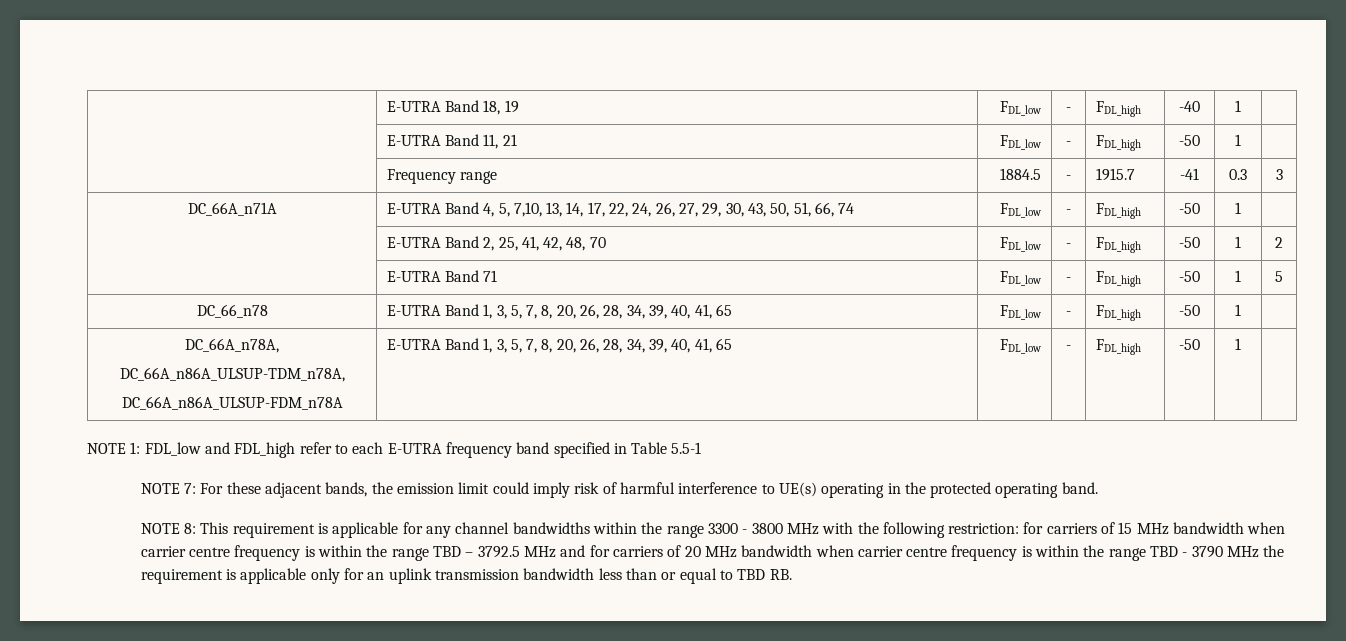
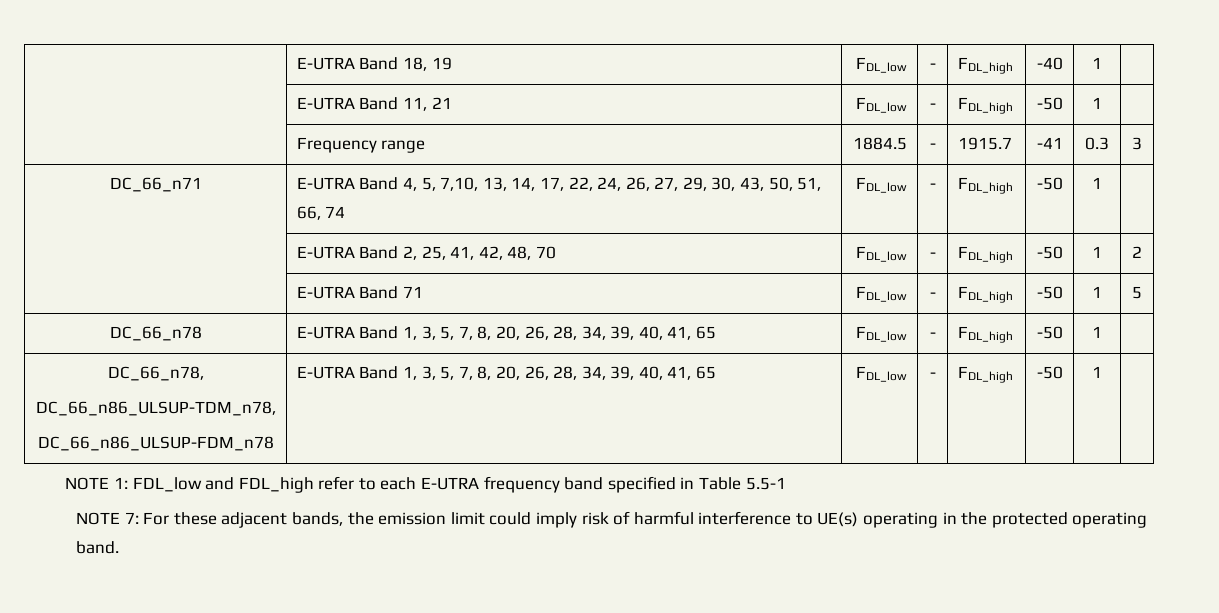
[187,202,277,216] DC_66A_n71A -> [109,177,202,192] DC_66_n71
[185,338,279,353] [119,367,345,382] [121,396,343,410] DC_66A_n78A, // DC_66A_n86A_ULSUP-TDM_n78A, // DC_66A_n86A_ULSUP-FDM_n78A -> [107,366,204,381] [35,401,276,416] [37,436,274,451] DC_66_n78, // DC_66_n86_ULSUP-TDM_n78, // DC_66_n86_ULSUP-FDM_n78
[140,522,1286,538] [140,545,1285,561] [140,568,792,584] // NOTE 8: This requirement is applicable for any channel bandwidths within the range 3300 - 3800 MHz with the following restriction: for carriers of 15 MHz bandwidth when carrier centre frequency is within the range TBD – 3792.5 MHz and for carriers of 20 MHz bandwidth when carrier centre frequency is within the range TBD - 3790 MHz the requirement is applicable only for an uplink transmission bandwidth less than or equal to TBD RB. -> (120, 547) none

